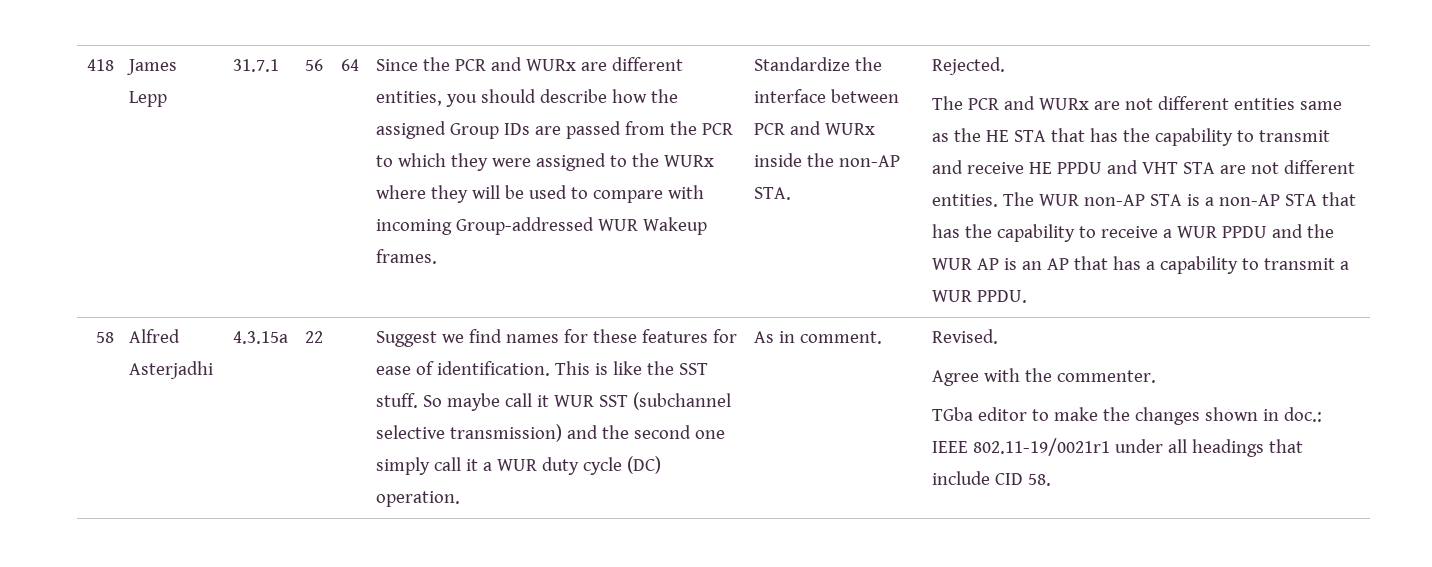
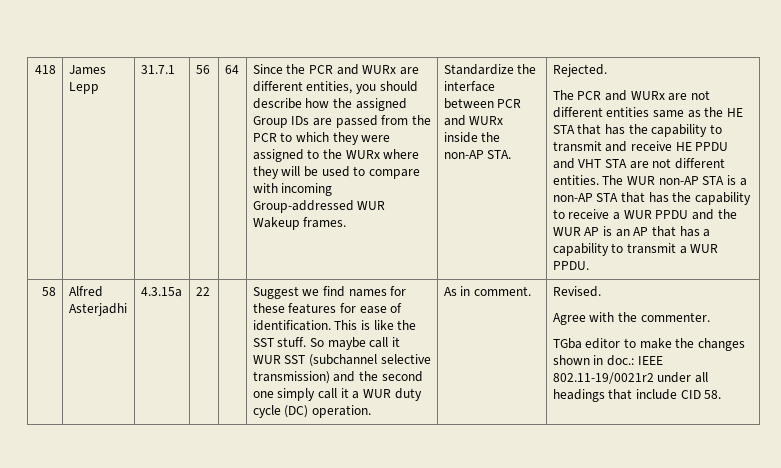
[973,438,1111,456] 802.11-19/0021r1 -> [552,372,654,384] 802.11-19/0021r2

